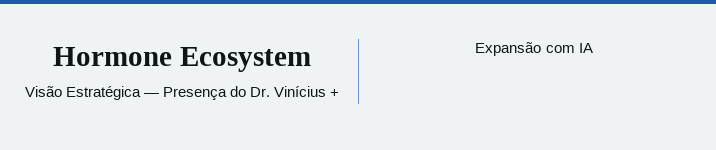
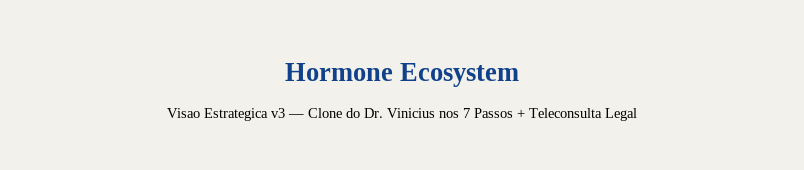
[24,86,340,100] [475,42,593,56] Visão Estratégica — Presença do Dr. Vinícius + Expansão com IA -> [167,108,637,121] Visao Estrategica v3 — Clone do Dr. Vinicius nos 7 Passos + Teleconsulta Legal

